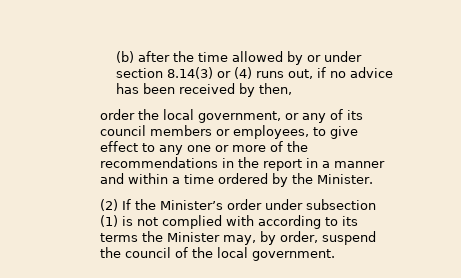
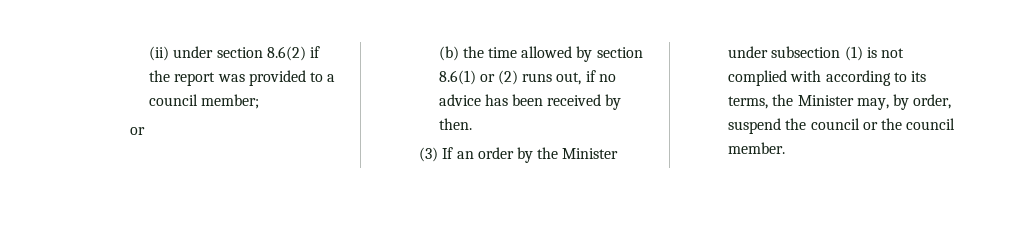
[116,51,363,65] [116,67,253,79] (b) after the time allowed by or under section 8.14(3) or (4) -> [149,46,321,61] [149,70,336,86] [149,94,260,109] [129,127,145,135] [438,46,643,62] [438,70,519,85] (ii) under section 8.6(2) if the report was provided to a council member; // or // (b) the time allowed by section 8.6(1) or (2)
[259,83,293,95] [99,109,363,123] [99,125,358,139] [99,141,308,155] [99,157,385,171] [99,173,373,187] [99,199,262,211] then, // order the local government, or any of its council members or employees, to give effect to any one or more of the recommendations in the report in a manner and within a time ordered by the Minister. // (2) If the Minister’s order -> [438,118,472,130] [419,147,619,163] then. // (3) If an order by the Minister
[99,233,138,242] terms -> [728,96,769,109] terms,
[174,247,335,261] of the local government. -> [862,118,956,130] [728,142,786,154] or the council member.

